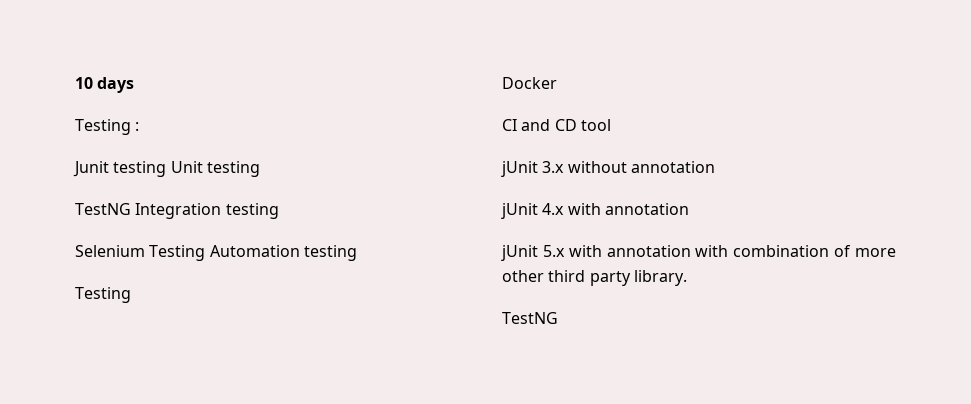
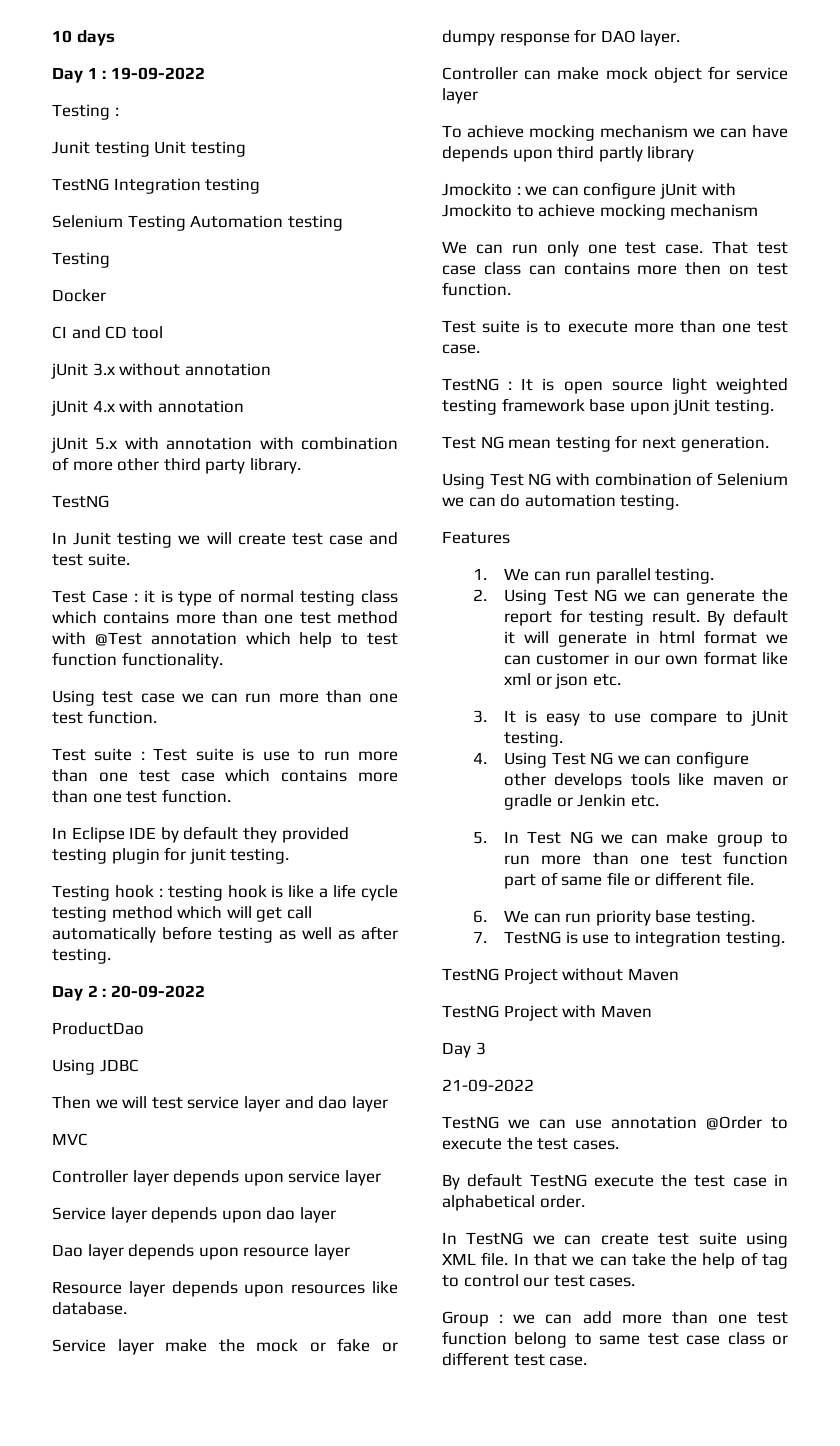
(135, 85) none -> [52,67,205,83] // Day 1 : 19-09-2022
(558, 318) none -> [52,532,398,548] [52,553,130,566] [52,589,398,606] [52,611,398,624] [52,632,398,648] [52,652,223,669] [52,690,398,706] [52,710,157,724] [52,748,399,761] [52,769,398,782] [52,789,231,803] [52,826,349,843] [52,847,290,864] [52,884,399,901] [52,906,312,922] [52,926,398,943] [52,948,111,964] [52,985,205,1001] [52,1022,144,1035] [52,1059,139,1075] [52,1096,388,1112] [52,1133,88,1146] [52,1170,381,1186] [52,1207,336,1223] [52,1244,350,1260] [52,1281,399,1297] [52,1302,127,1315] [52,1338,398,1355] [442,29,681,46] [442,66,788,83] [442,88,478,104] [442,125,788,141] [442,146,695,162] [442,182,736,199] [442,204,759,220] [442,241,788,257] [442,262,788,275] [442,282,511,296] [442,320,788,333] [442,344,480,354] [442,378,788,394] [442,398,774,415] [442,435,769,452] [442,472,788,489] [442,494,680,510] [442,531,510,544] [473,568,715,584] [473,589,788,605] [504,609,788,626] [504,630,788,647] [504,651,788,665] [504,673,621,689] [473,710,788,726] [504,731,564,747] [473,751,750,768] [504,773,788,789] [504,794,659,810] [473,831,788,847] [504,851,788,865] [504,872,754,889] [473,910,756,926] [473,931,786,947] [442,968,679,984] [442,1005,652,1021] [442,1042,486,1058] [442,1079,534,1092] [442,1116,788,1130] [442,1137,619,1150] [442,1173,788,1190] [442,1195,585,1211] [442,1232,788,1248] [442,1252,788,1269] [442,1274,636,1287] [442,1311,788,1327] [442,1331,788,1348] [442,1352,588,1366] // In Junit testing we will create test case and test suite. // Test Case : it is type of normal testing class which contains more than one test method with @Test annotation which help to test function functionality. // Using test case we can run more than one test function. // Test suite : Test suite is use to run more than one test case which contains more than one test function. // In Eclipse IDE by default they provided testing plugin for junit testing. // Testing hook : testing hook is like a life cycle testing method which will get call automatically before testing as well as after testing. // Day 2 : 20-09-2022 // ProductDao // Using JDBC // Then we will test service layer and dao layer // MVC // Controller layer depends upon service layer // Service layer depends upon dao layer // Dao layer depends upon resource layer // Resource layer depends upon resources like database. // Service layer make the mock or fake or dumpy response for DAO layer. // Controller can make mock object for service layer // To achieve mocking mechanism we can have depends upon third partly library // Jmockito : we can configure jUnit with Jmockito to achieve mocking mechanism // We can run only one test case. That test case class can contains more then on test function. // Test suite is to execute more than one test case. // TestNG : It is open source light weighted testing framework base upon jUnit testing. // Test NG mean testing for next generation. // Using Test NG with combination of Selenium we can do automation testing. // Features // 1. We can run parallel testing. // 2. Using Test NG we can generate the report for testing result. By default it will generate in html format we can customer in our own format like xml or json etc. // 3. It is easy to use compare to jUnit testing. // 4. Using Test NG we can configure other develops tools like maven or gradle or Jenkin etc. // 5. In Test NG we can make group to run more than one test function part of same file or different file. // 6. We can run priority base testing. // 7. TestNG is use to integration testing. // TestNG Project without Maven // TestNG Project with Maven // Day 3 // 21-09-2022 // TestNG we can use annotation @Order to execute the test cases. // By default TestNG execute the test case in alphabetical order. // In TestNG we can create test suite using XML file. In that we can take the help of tag to control our test cases. // Group : we can add more than one test function belong to same test case class or different test case.

